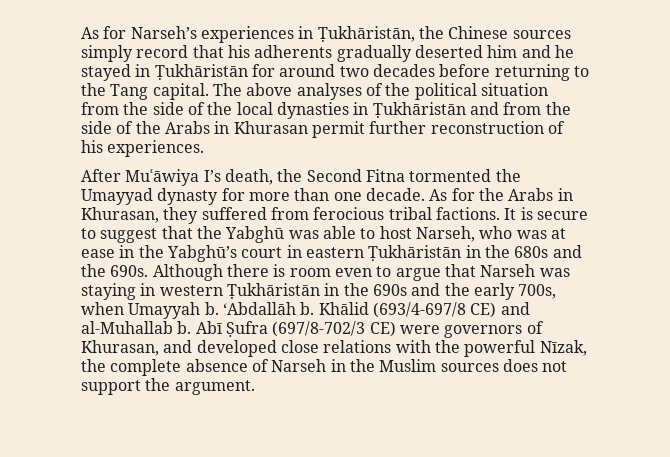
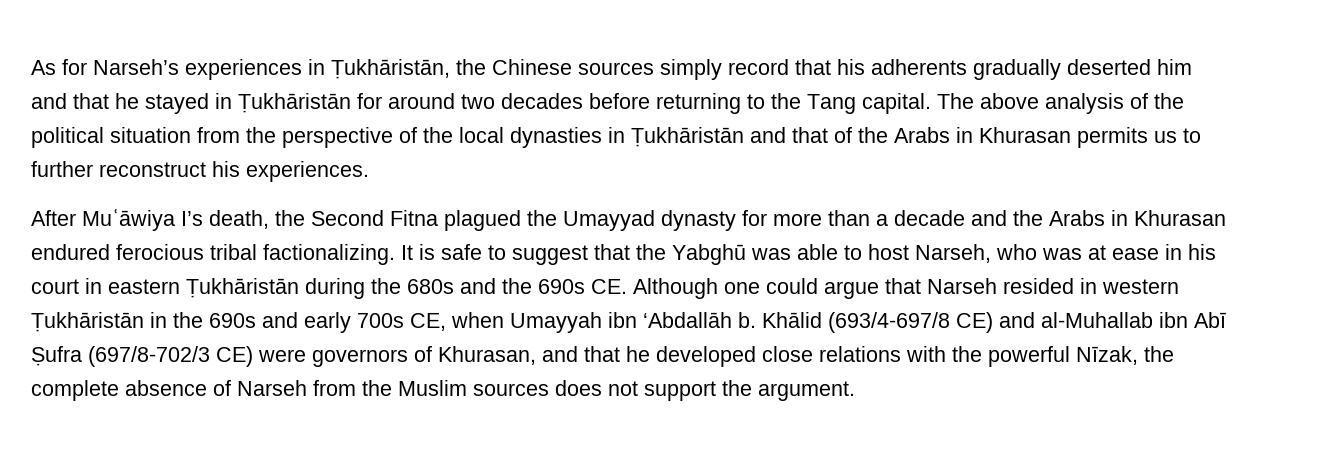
(551, 51) none -> [73,93,109,109] that
[296,83,362,100] analyses -> [1045,93,1124,114] analysis
[152,102,184,115] side -> [282,127,393,148] perspective
[503,102,571,115] [81,121,112,134] from the side -> [792,127,828,143] that
[311,121,565,138] permit further reconstruction of -> [1077,127,1201,148] [31,161,206,177] permits us to further reconstruct
[409,169,492,182] tormented -> [444,210,521,231] plagued
[333,188,573,201] [81,207,309,224] one decade. As for the Arabs in Khurasan, they suffered from -> [876,210,1226,226] [31,244,110,260] a decade and the Arabs in Khurasan endured
[435,207,500,220] factions. -> [263,244,395,265] factionalizing.
[536,211,588,220] secure -> [441,244,482,260] safe
[138,245,237,262] the Yabghū’s -> [1188,244,1216,260] his
[465,245,481,258] in -> [305,278,365,299] during
[110,264,392,281] 690s. Although there is room even to -> [538,278,818,299] 690s CE. Although one could
[539,268,570,277] [81,283,136,300] was staying -> [1003,278,1074,294] resided
[444,283,557,300] the early 700s, -> [304,312,446,333] early 700s CE,
[204,302,219,315] b. -> [608,312,637,328] ibn
[177,321,192,334] b. -> [1159,312,1188,328] ibn
(193, 346) none -> [584,346,650,362] that he
[330,359,346,372] in -> [313,380,356,396] from

